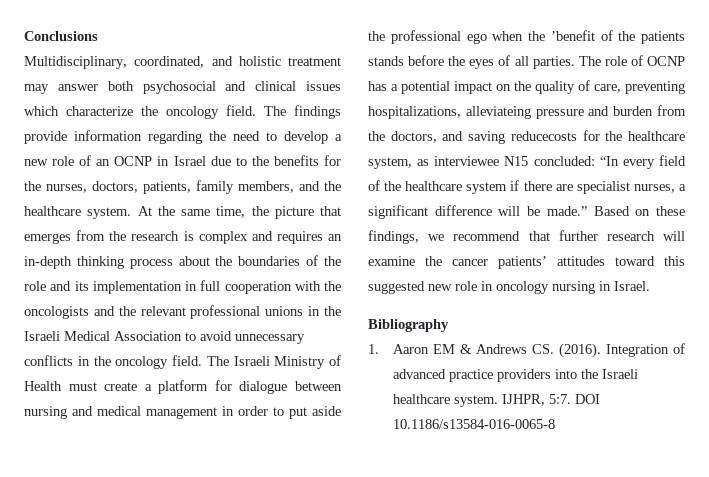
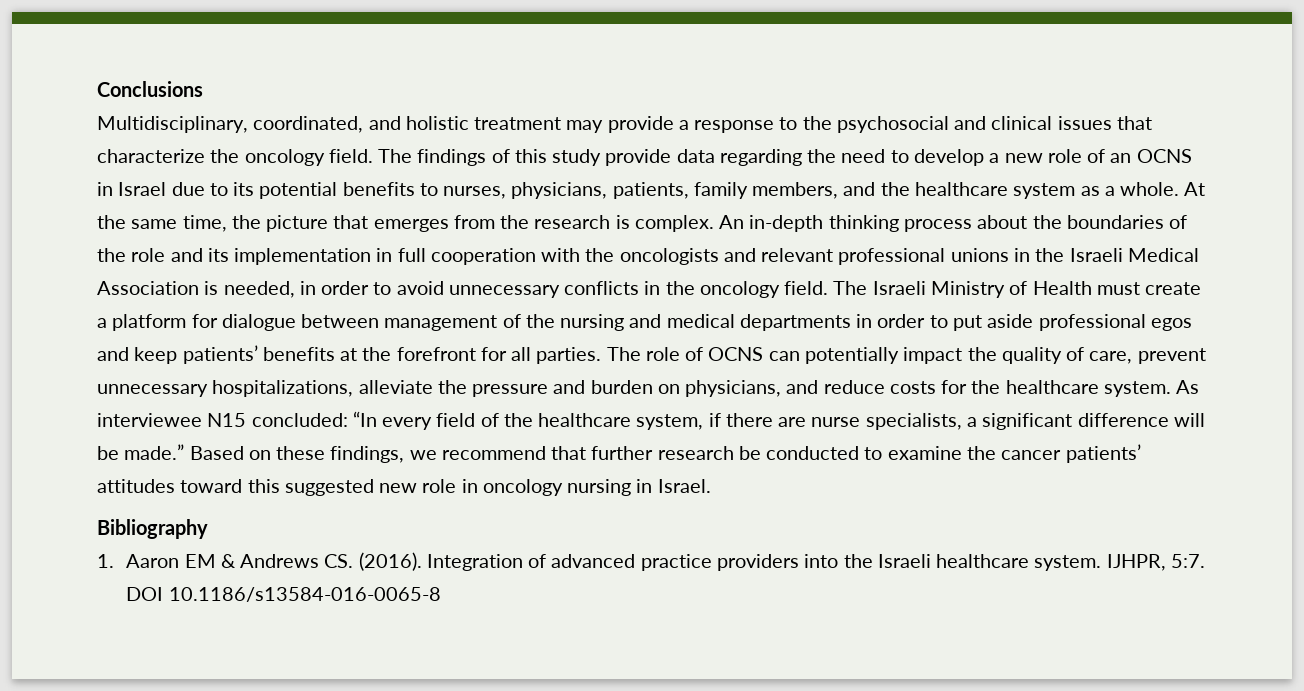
[57,81,134,91] answer both -> [607,116,832,133] provide a response to the
[24,106,59,116] which -> [1116,116,1152,130] that
[24,130,142,144] provide information -> [491,149,715,166] of this study provide data
[114,156,153,166] OCNP -> [1136,149,1192,163] OCNS
[251,155,341,166] [24,181,138,193] the benefits for the nurses, doctors, -> [233,182,608,199] its potential benefits to nurses, physicians,
[87,207,132,219] system. -> [1013,182,1180,199] system as a whole.
[198,231,342,244] complex and requires an -> [634,215,745,232] complex. An
[118,306,136,316] the -> (756, 255) none
(182, 336) none -> [204,281,370,298] is needed, in order
(342, 386) none -> [384,314,555,331] management of the
[146,407,217,419] management -> [739,314,851,331] departments
[368,30,685,44] [368,55,511,69] the professional ego when the ’benefit of the patients stands before the eyes of -> [1038,314,1192,331] [97,345,507,364] professional egos and keep patients’ benefits at the forefront for
[647,56,685,66] [368,80,685,94] [368,105,686,119] [368,131,577,144] OCNP has a potential impact on the quality of care, preventing hospitalizations, alleviateing pressure and burden from the doctors, and saving reducecosts -> [708,347,1206,364] [97,380,936,397] OCNS can potentially impact the quality of care, prevent unnecessary hospitalizations, alleviate the pressure and burden on physicians, and reduce costs
[368,157,430,169] system, as -> [1103,380,1200,397] system. As
[466,182,508,194] system -> [636,414,704,430] system,
[576,181,675,194] specialist nurses, -> [811,413,962,430] nurse specialists,
[663,231,685,241] will -> [738,446,883,460] be conducted to

